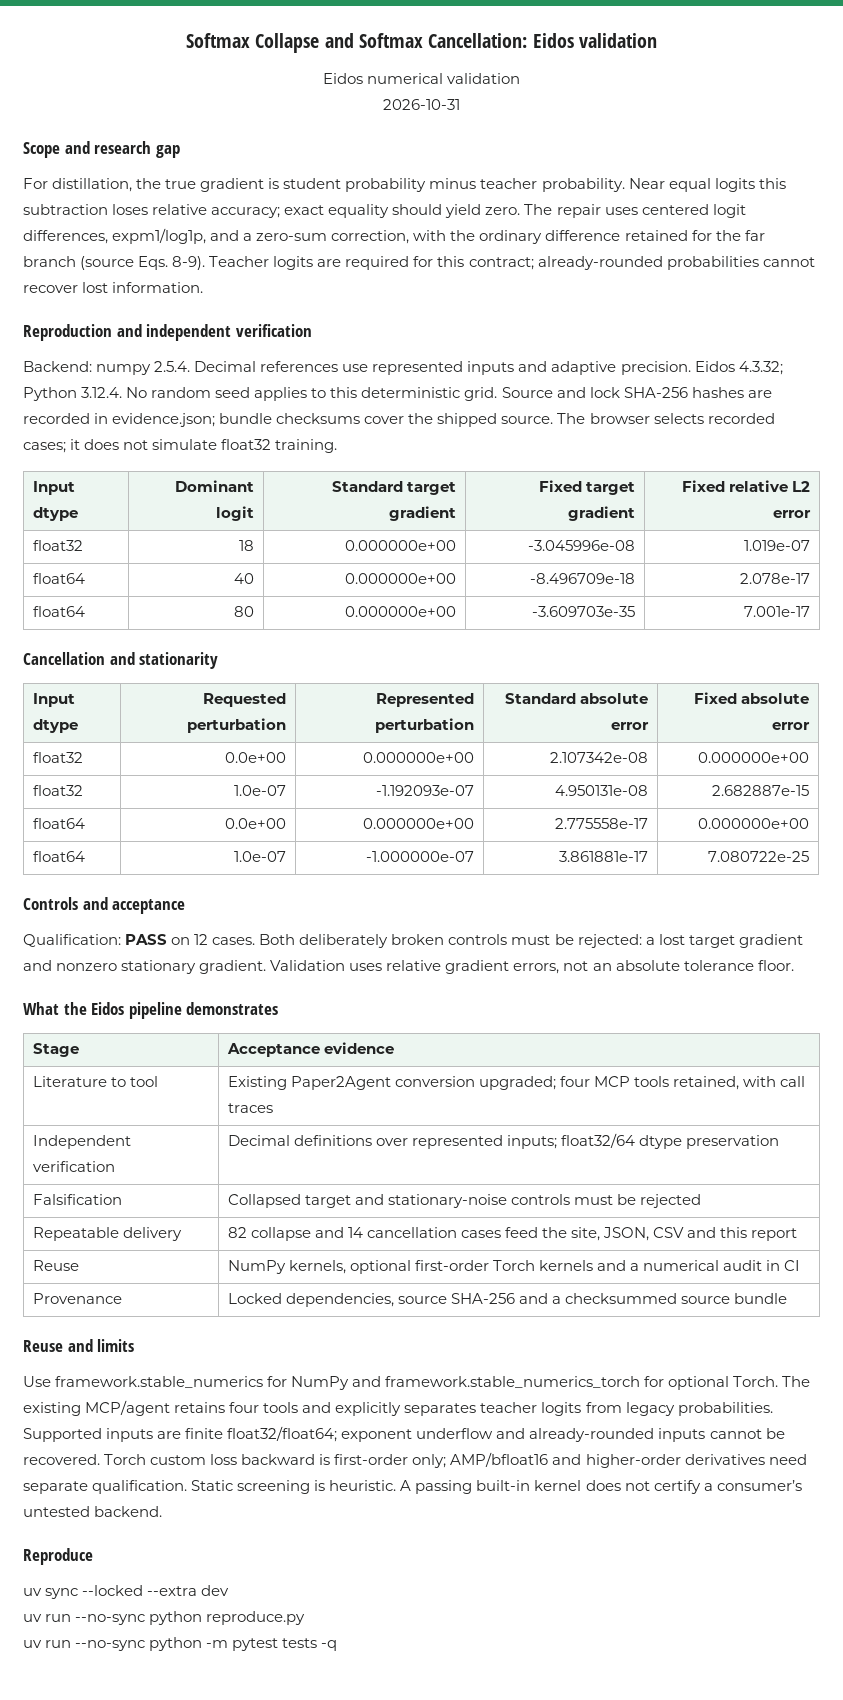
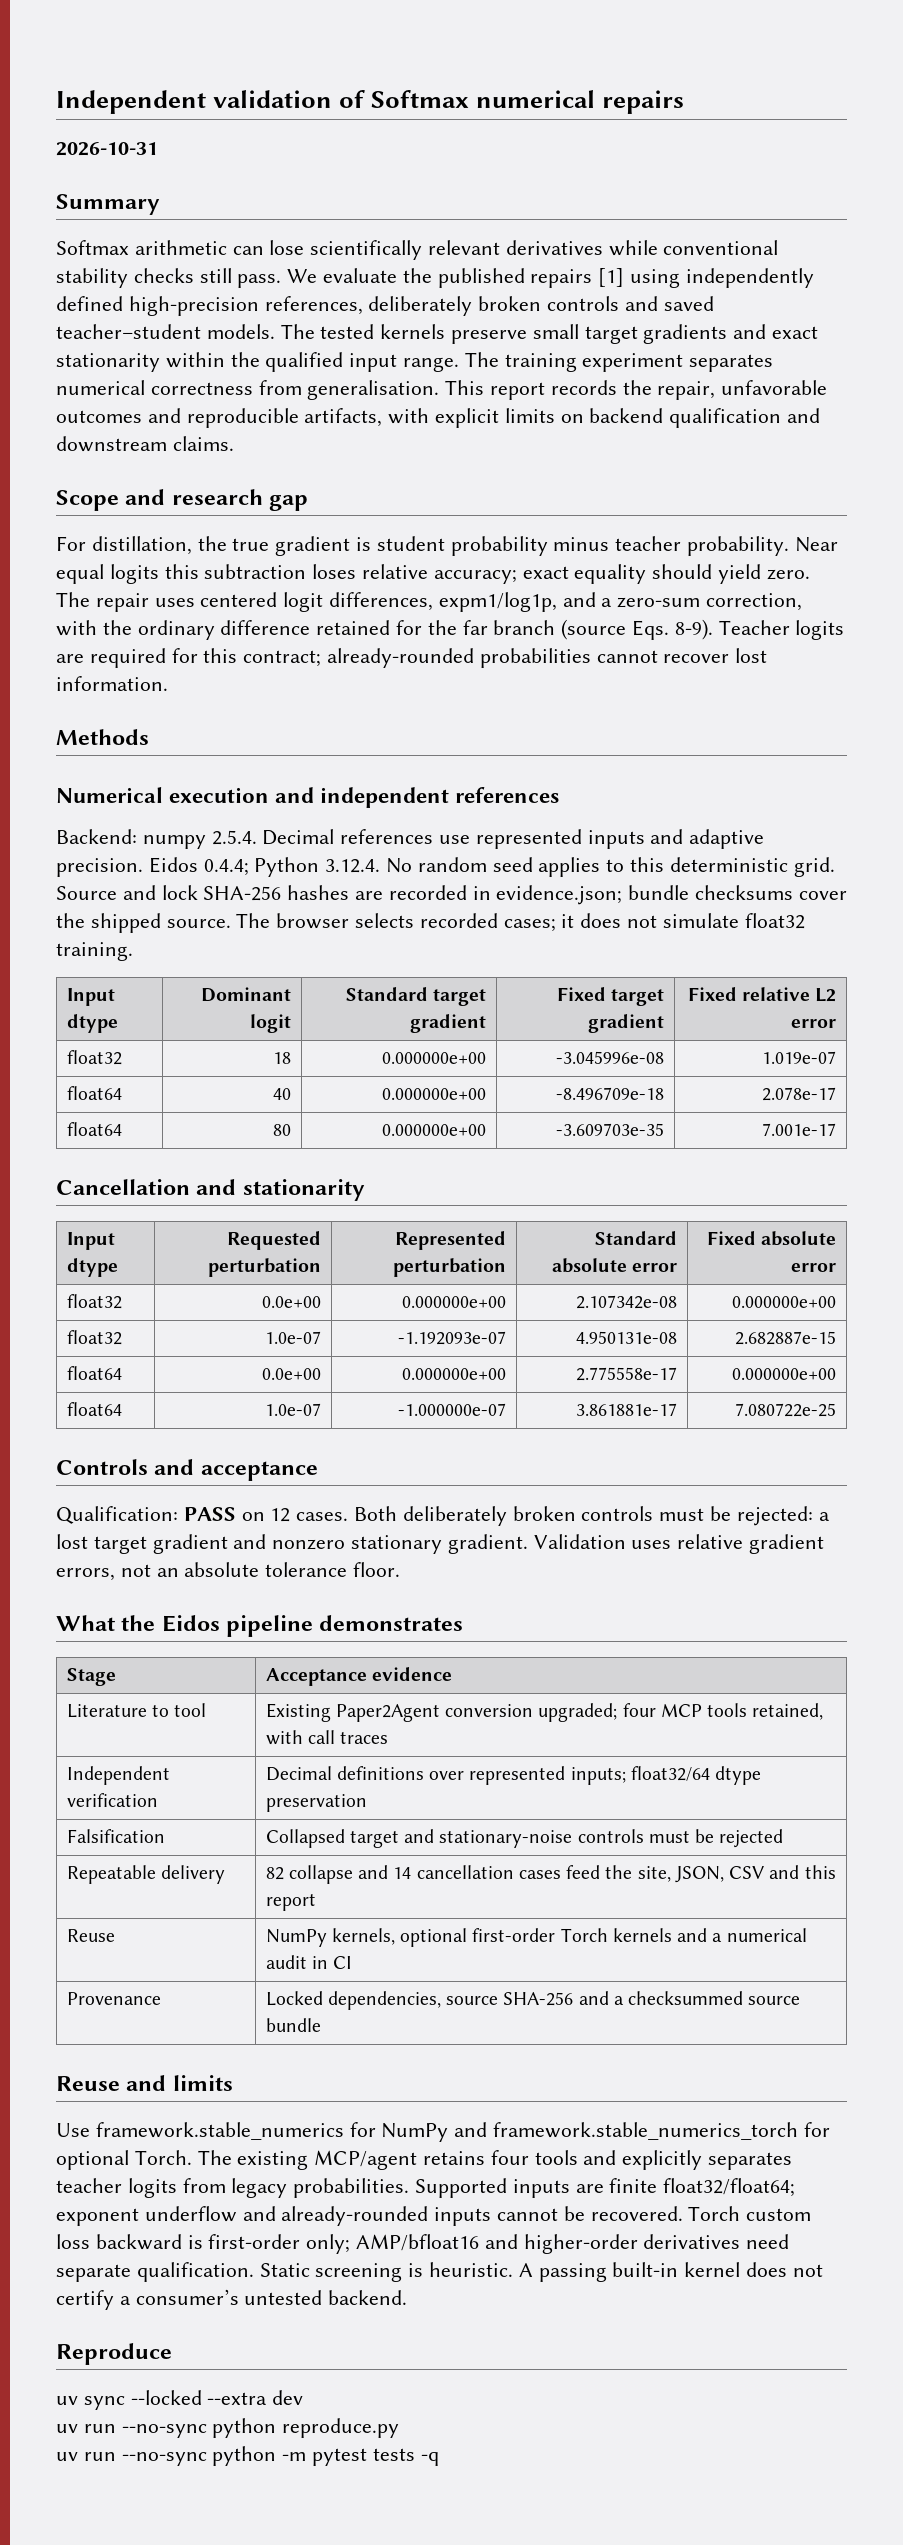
[185,33,658,53] [322,73,521,84] [383,99,460,110] Softmax Collapse and Softmax Cancellation: Eidos validation // Eidos numerical validation // 2026-10-31 -> [56,90,685,114] [56,142,158,156] [56,194,160,215] [56,240,779,260] [56,268,814,288] [56,296,714,316] [56,324,819,344] [56,352,774,372] [56,380,828,400] [56,408,821,428] [56,436,234,452] Independent validation of Softmax numerical repairs // 2026-10-31 // Summary // Softmax arithmetic can lose scientifically relevant derivatives while conventional stability checks still pass. We evaluate the published repairs [1] using independently defined high-precision references, deliberately broken controls and saved teacher–student models. The tested kernels preserve small target gradients and exact stationarity within the qualified input range. The training experiment separates numerical correctness from generalisation. This report records the repair, unfavorable outcomes and reproducible artifacts, with explicit limits on backend qualification and downstream claims.
[23,324,112,341] Reproduction -> [56,729,149,745] [56,787,270,803] Methods // Numerical execution
[235,324,312,337] verification -> [455,787,560,803] references
[738,361,783,375] 4.3.32; -> [203,859,249,876] 0.4.4;

